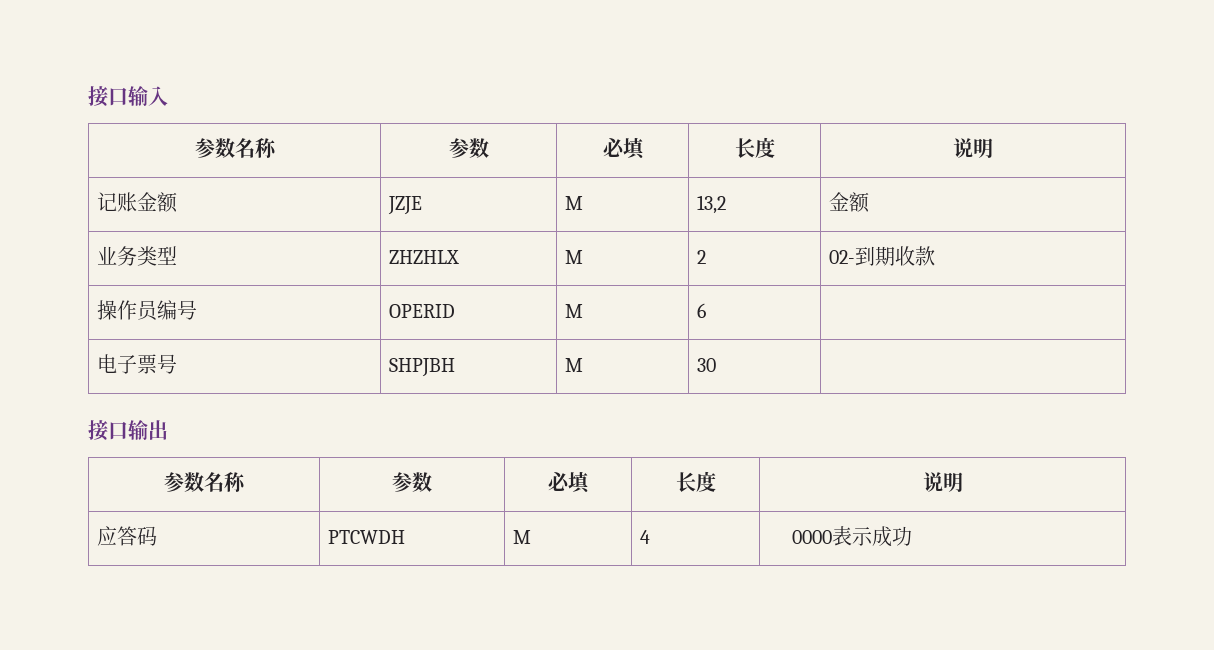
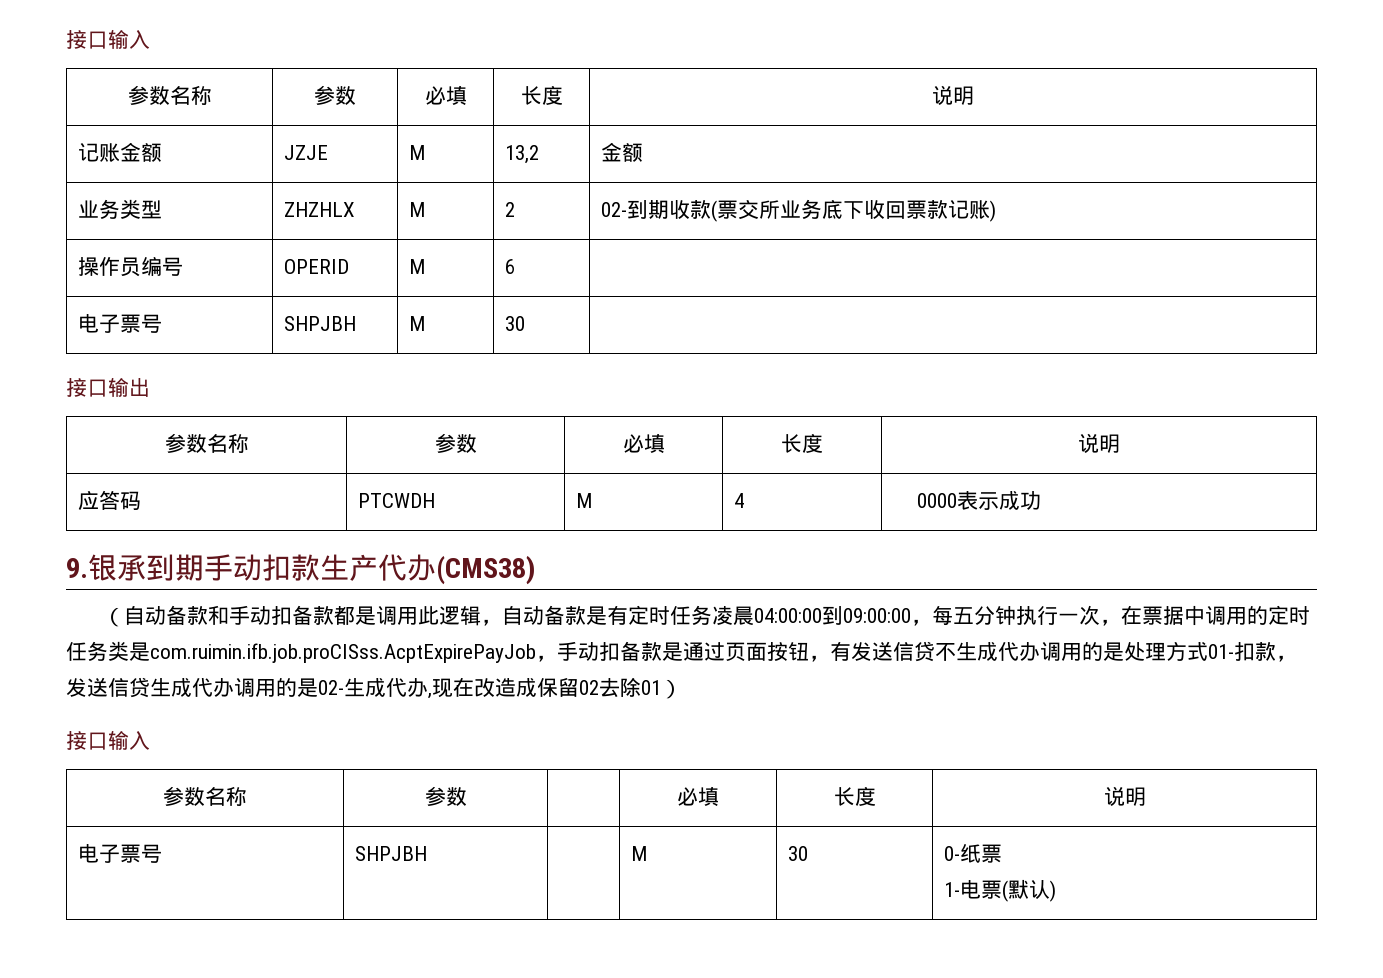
(936, 256) none -> [710,199,996,222] (票交所业务底下收回票款记账)
(912, 536) none -> [66,554,535,585] [102,605,1310,627] [66,641,1297,663] [66,677,682,699] [66,730,150,750] [163,786,247,806] [424,786,467,806] [677,786,719,807] [833,786,876,806] [1103,786,1146,806] [77,844,162,863] [354,846,427,861] [630,846,647,861] [787,846,808,861] [943,844,1002,863] [943,879,1056,902] // 9.银承到期手动扣款生产代办(CMS38) // （自动备款和手动扣备款都是调用此逻辑，自动备款是有定时任务凌晨04:00:00到09:00:00，每五分钟执行一次，在票据中调用的定时任务类是com.ruimin.ifb.job.proCISss.AcptExpirePayJob，手动扣备款是通过页面按钮，有发送信贷不生成代办调用的是处理方式01-扣款，发送信贷生成代办调用的是02-生成代办,现在改造成保留02去除01） // 接口输入 // 参数名称 | 参数 | | 必填 | 长度 | 说明 // 电子票号 | SHPJBH | | M | 30 | 0-纸票 // 1-电票(默认)

